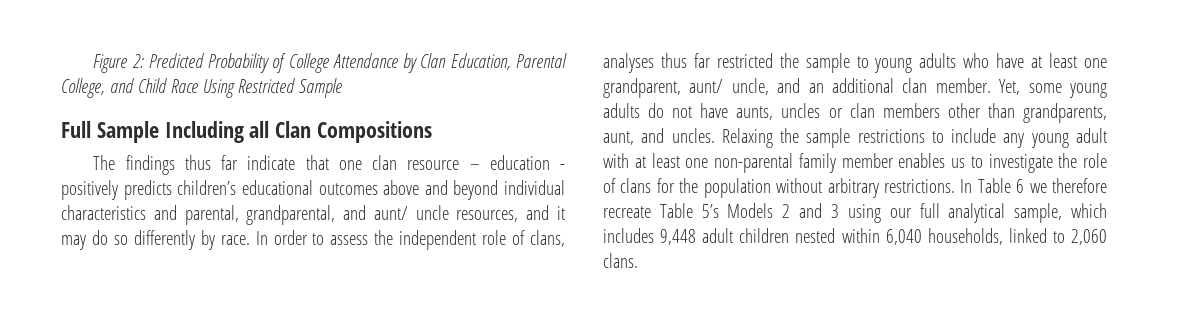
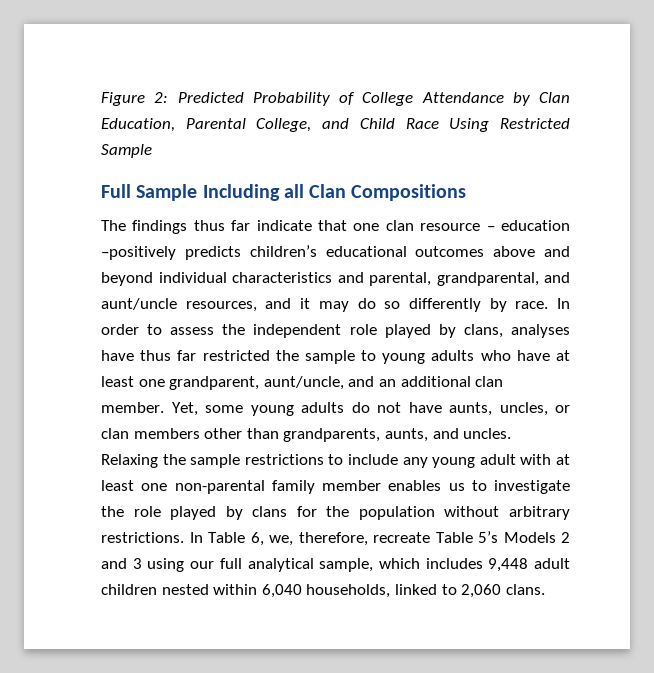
[560,164,565,170] [61,180,118,200] - positively -> [101,246,176,260] –positively
[373,205,449,220] aunt/ uncle -> [101,298,177,310] aunt/uncle
[512,230,526,245] of -> [384,324,456,338] played by
(654, 63) none -> [101,350,134,361] have
[689,78,769,95] aunt/ uncle, -> [263,376,344,390] aunt/uncle,
[781,103,821,118] uncles -> [499,402,548,416] uncles,
[603,131,634,145] aunt, -> [384,428,428,442] aunts,
[603,178,616,193] of -> [170,506,243,520] played by
[1016,178,1107,193] 6 we therefore -> [250,532,368,546] 6, we, therefore,

